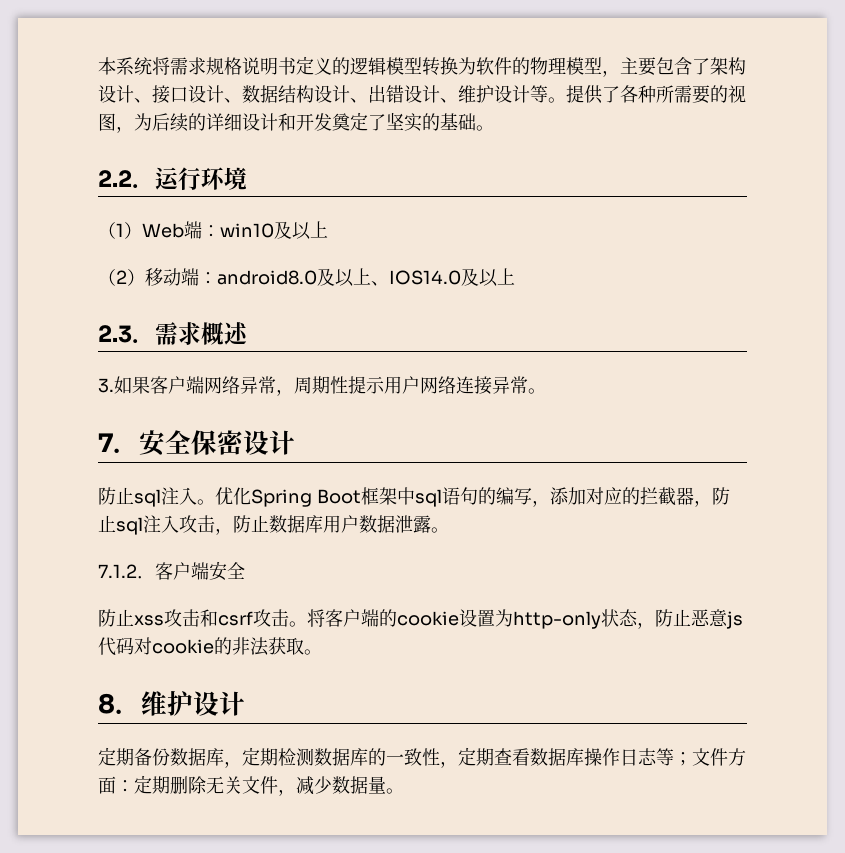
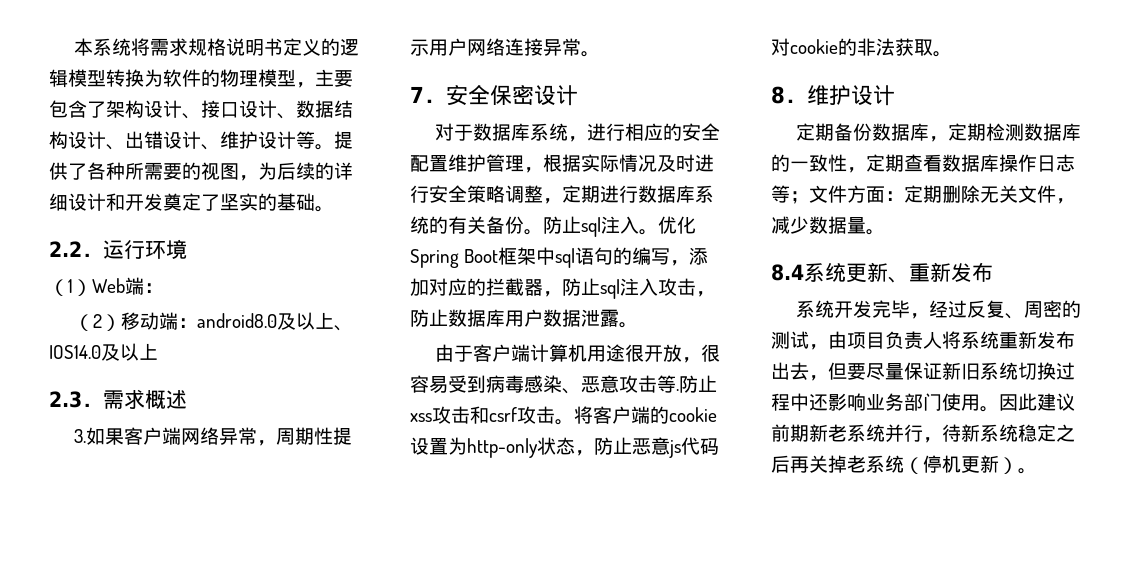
[220,221,328,240] win10及以上 -> (163, 288) none
(295, 442) none -> [434,123,720,142] [410,154,714,173] [410,185,714,204] [410,216,543,235] 对于数据库系统，进行相应的安全配置维护管理，根据实际情况及时进行安全策略调整，定期进行数据库系统的有关备份。
[98,561,245,581] 7.1.2．客户端安全 // -> [434,344,720,363] [410,375,679,394] 由于客户端计算机用途很开放，很容易受到病毒感染、恶意攻击等.
(404, 791) none -> [771,262,993,283] [795,300,1081,319] [771,331,1075,350] [771,362,1075,381] [771,393,1075,412] [771,424,1075,443] [771,455,1037,474] // 8.4系统更新、重新发布 // 系统开发完毕，经过反复、周密的测试，由项目负责人将系统重新发布出去，但要尽量保证新旧系统切换过程中还影响业务部门使用。因此建议前期新老系统并行，待新系统稳定之后再关掉老系统（停机更新）。

